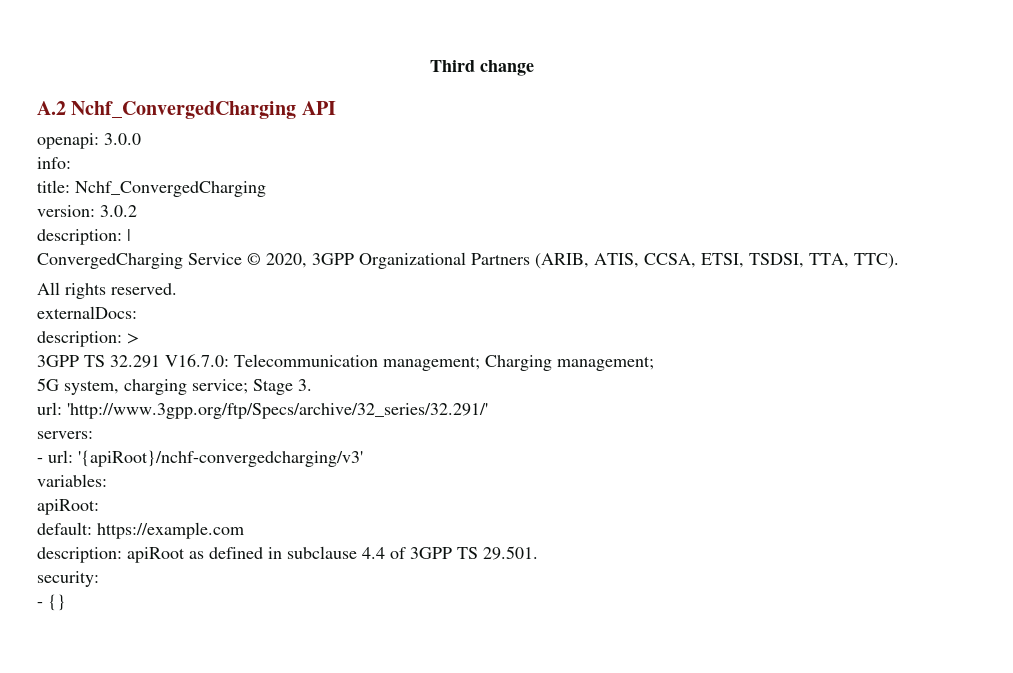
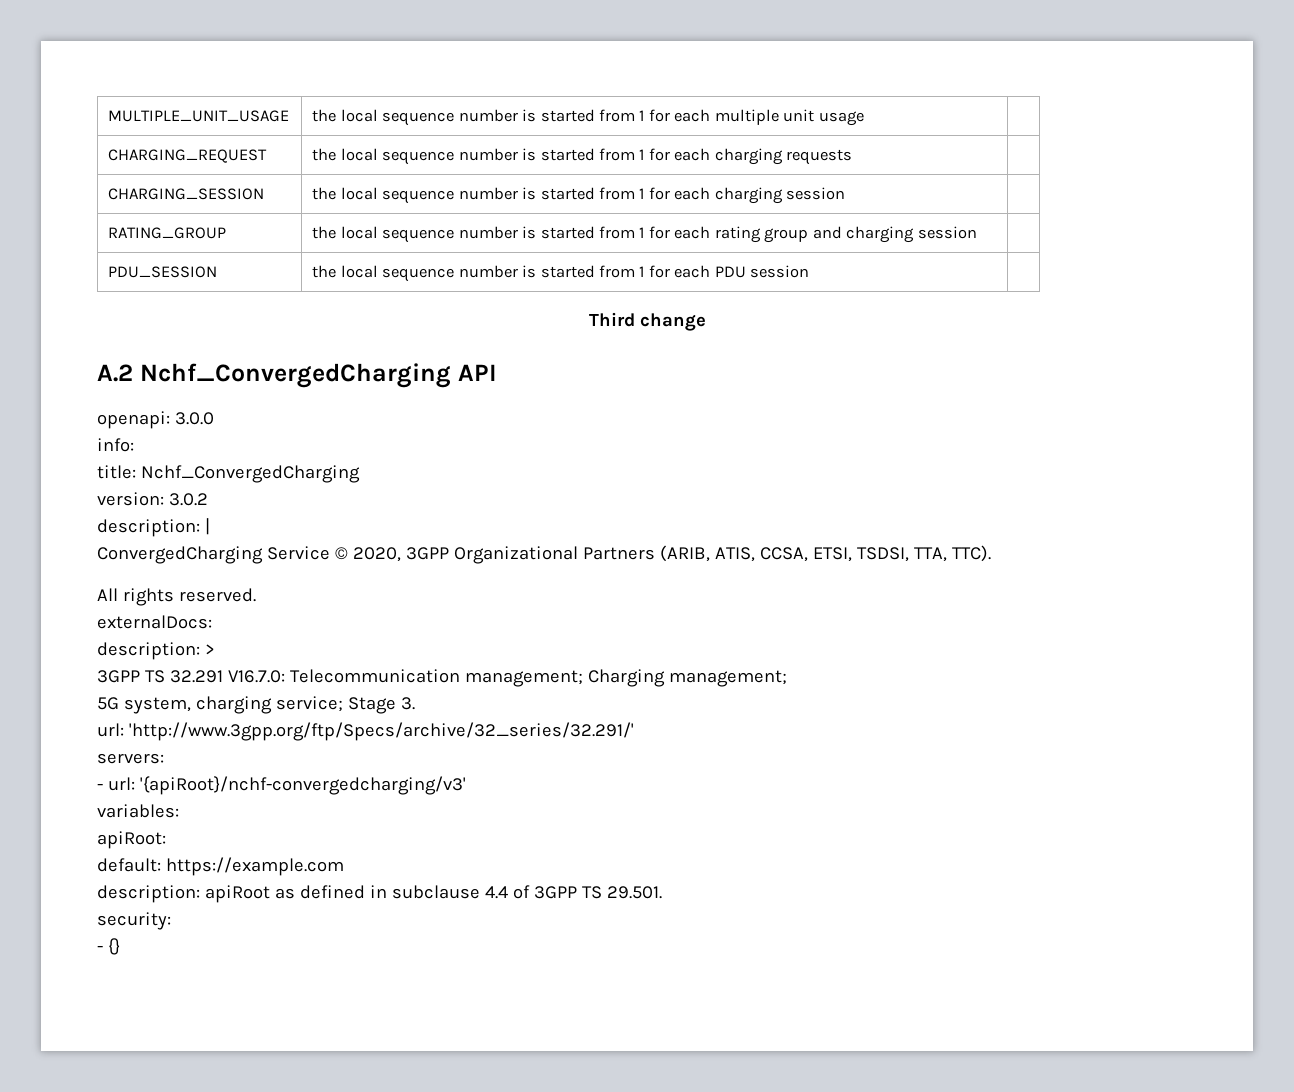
(429, 66) none -> [108,110,290,122] [312,109,864,126] [108,149,268,163] [312,148,853,165] [108,188,265,200] [312,187,846,204] [108,227,227,239] [312,226,977,243] [108,266,218,278] [312,265,810,282] MULTIPLE_UNIT_USAGE | the local sequence number is started from 1 for each multiple unit usage | // CHARGING_REQUEST | the local sequence number is started from 1 for each charging requests | // CHARGING_SESSION | the local sequence number is started from 1 for each charging session | // RATING_GROUP | the local sequence number is started from 1 for each rating group and charging session | // PDU_SESSION | the local sequence number is started from 1 for each PDU session | //

